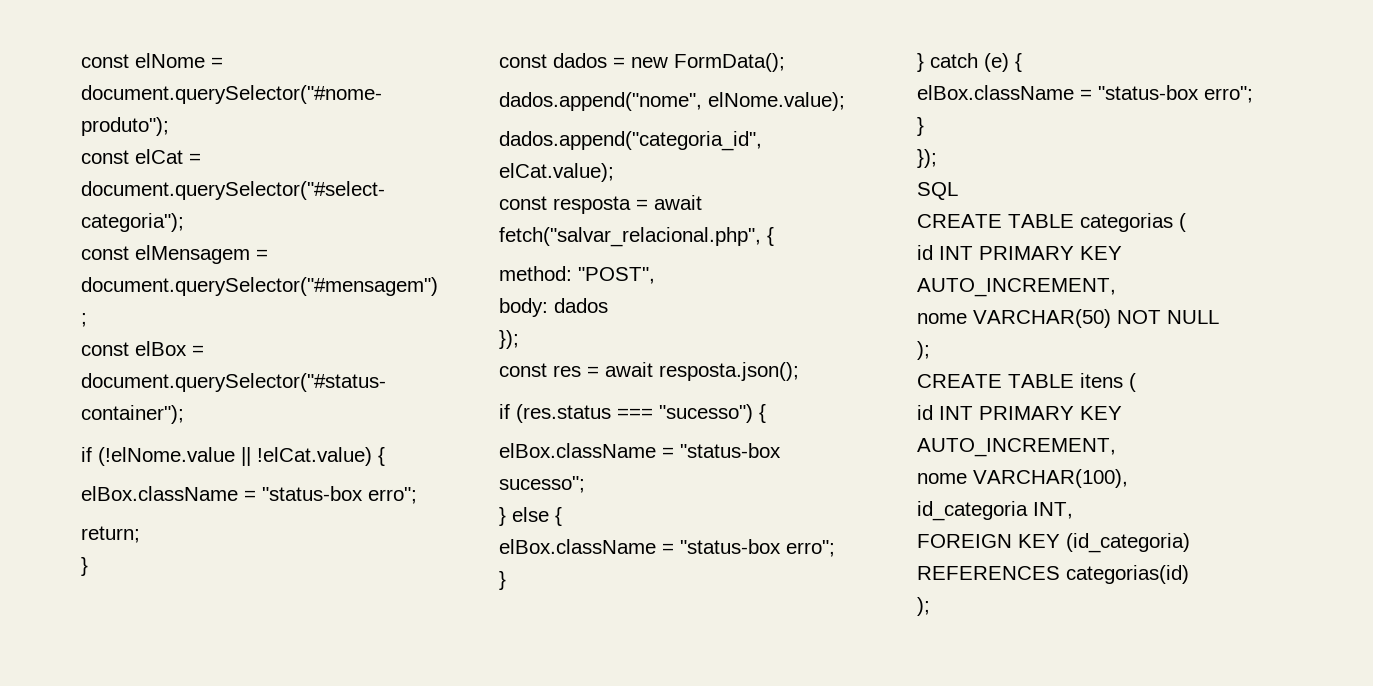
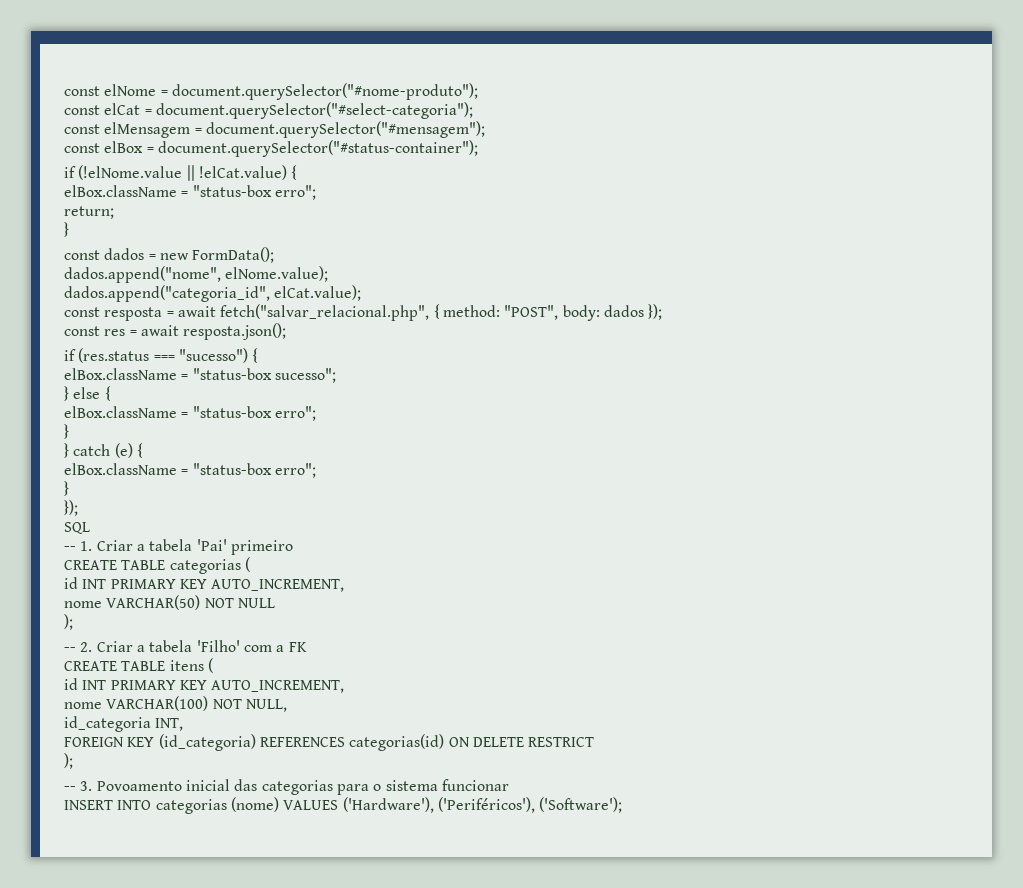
(774, 236) // -> (440, 311) none
(655, 275) // -> (559, 312) none
(608, 305) // -> (644, 311) none
(958, 191) none -> [64,539,293,555] // -- 1. Criar a tabela 'Pai' primeiro
(930, 350) none -> [64,640,307,652] // -- 2. Criar a tabela 'Filho' com a FK
[973,469,1128,488] VARCHAR(100), -> [106,696,287,712] VARCHAR(100) NOT NULL,
[917,597,930,616] // ); -> [448,737,595,747] [64,753,73,769] [64,779,509,795] [64,797,623,814] ON DELETE RESTRICT // ); // -- 3. Povoamento inicial das categorias para o sistema funcionar // INSERT INTO categorias (nome) VALUES ('Hardware'), ('Periféricos'), ('Software');

